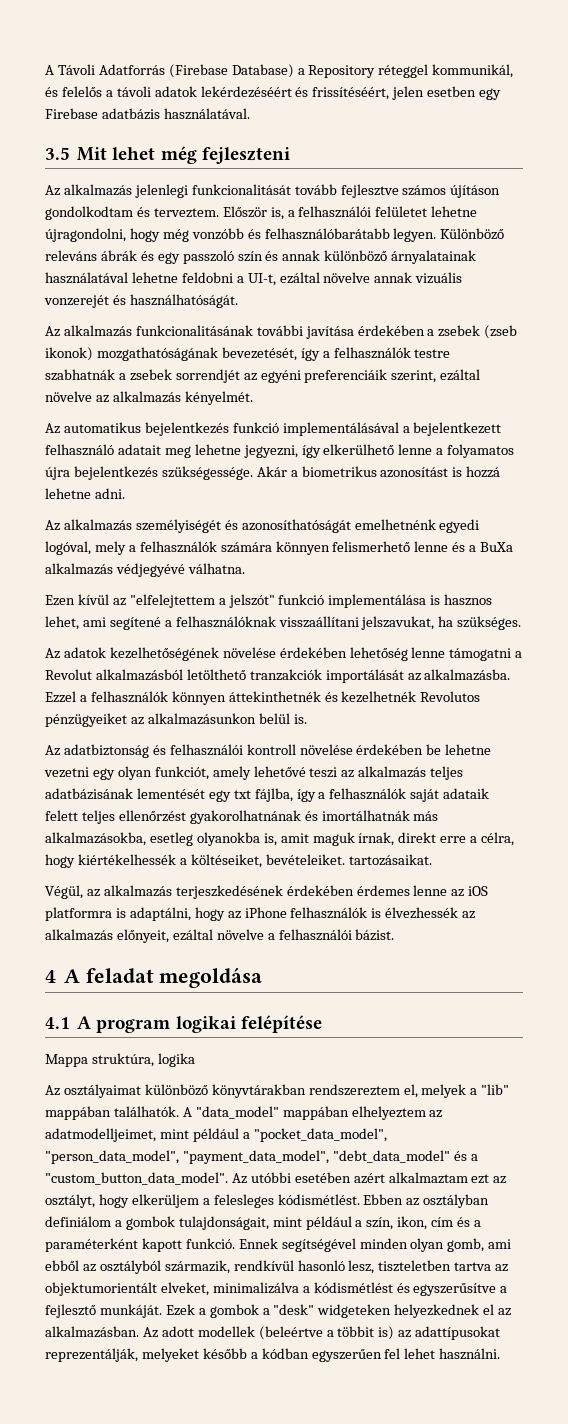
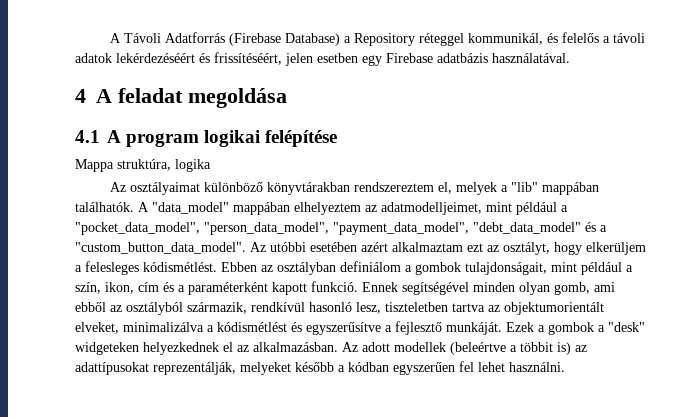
[45,146,290,164] [45,184,501,198] [45,206,478,220] [45,228,505,242] [45,250,477,264] [45,272,463,286] [44,294,238,308] [45,325,518,339] [45,347,451,361] [45,369,481,383] [45,391,253,405] [45,422,502,436] [45,444,515,458] [45,466,501,480] [45,488,125,499] [45,519,480,533] [45,541,514,555] [45,563,245,577] [45,594,493,608] [45,616,522,630] [45,647,523,661] [45,669,511,683] [45,691,481,705] [45,713,307,727] [45,744,492,758] [44,766,464,780] [45,788,490,802] [45,810,439,824] [45,832,515,846] [45,854,432,868] [45,885,489,899] [45,907,476,921] [45,929,395,943] // 3.5 Mit lehet még fejleszteni // Az alkalmazás jelenlegi funkcionalitását tovább fejlesztve számos újításon gondolkodtam és terveztem. Először is, a felhasználói felületet lehetne újragondolni, hogy még vonzóbb és felhasználóbarátabb legyen. Különböző releváns ábrák és egy passzoló szín és annak különböző árnyalatainak használatával lehetne feldobni a UI-t, ezáltal növelve annak vizuális vonzerejét és használhatóságát. // Az alkalmazás funkcionalitásának további javítása érdekében a zsebek (zseb ikonok) mozgathatóságának bevezetését, így a felhasználók testre szabhatnák a zsebek sorrendjét az egyéni preferenciáik szerint, ezáltal növelve az alkalmazás kényelmét. // Az automatikus bejelentkezés funkció implementálásával a bejelentkezett felhasználó adatait meg lehetne jegyezni, így elkerülhető lenne a folyamatos újra bejelentkezés szükségessége. Akár a biometrikus azonosítást is hozzá lehetne adni. // Az alkalmazás személyiségét és azonosíthatóságát emelhetnénk egyedi logóval, mely a felhasználók számára könnyen felismerhető lenne és a BuXa alkalmazás védjegyévé válhatna. // Ezen kívül az "elfelejtettem a jelszót" funkció implementálása is hasznos lehet, ami segítené a felhasználóknak visszaállítani jelszavukat, ha szükséges. // Az adatok kezelhetőségének növelése érdekében lehetőség lenne támogatni a Revolut alkalmazásból letölthető tranzakciók importálását az alkalmazásba. Ezzel a felhasználók könnyen áttekinthetnék és kezelhetnék Revolutos pénzügyeiket az alkalmazásunkon belül is. // Az adatbiztonság és felhasználói kontroll növelése érdekében be lehetne vezetni egy olyan funkciót, amely lehetővé teszi az alkalmazás teljes adatbázisának lementését egy txt fájlba, így a felhasználók saját adataik felett teljes ellenőrzést gyakorolhatnának és imortálhatnák más alkalmazásokba, esetleg olyanokba is, amit maguk írnak, direkt erre a célra, hogy kiértékelhessék a költéseiket, bevételeiket. tartozásaikat. // Végül, az alkalmazás terjeszkedésének érdekében érdemes lenne az iOS platformra is adaptálni, hogy az iPhone felhasználók is élvezhessék az alkalmazás előnyeit, ezáltal növelve a felhasználói bázist. -> (570, 58) none

